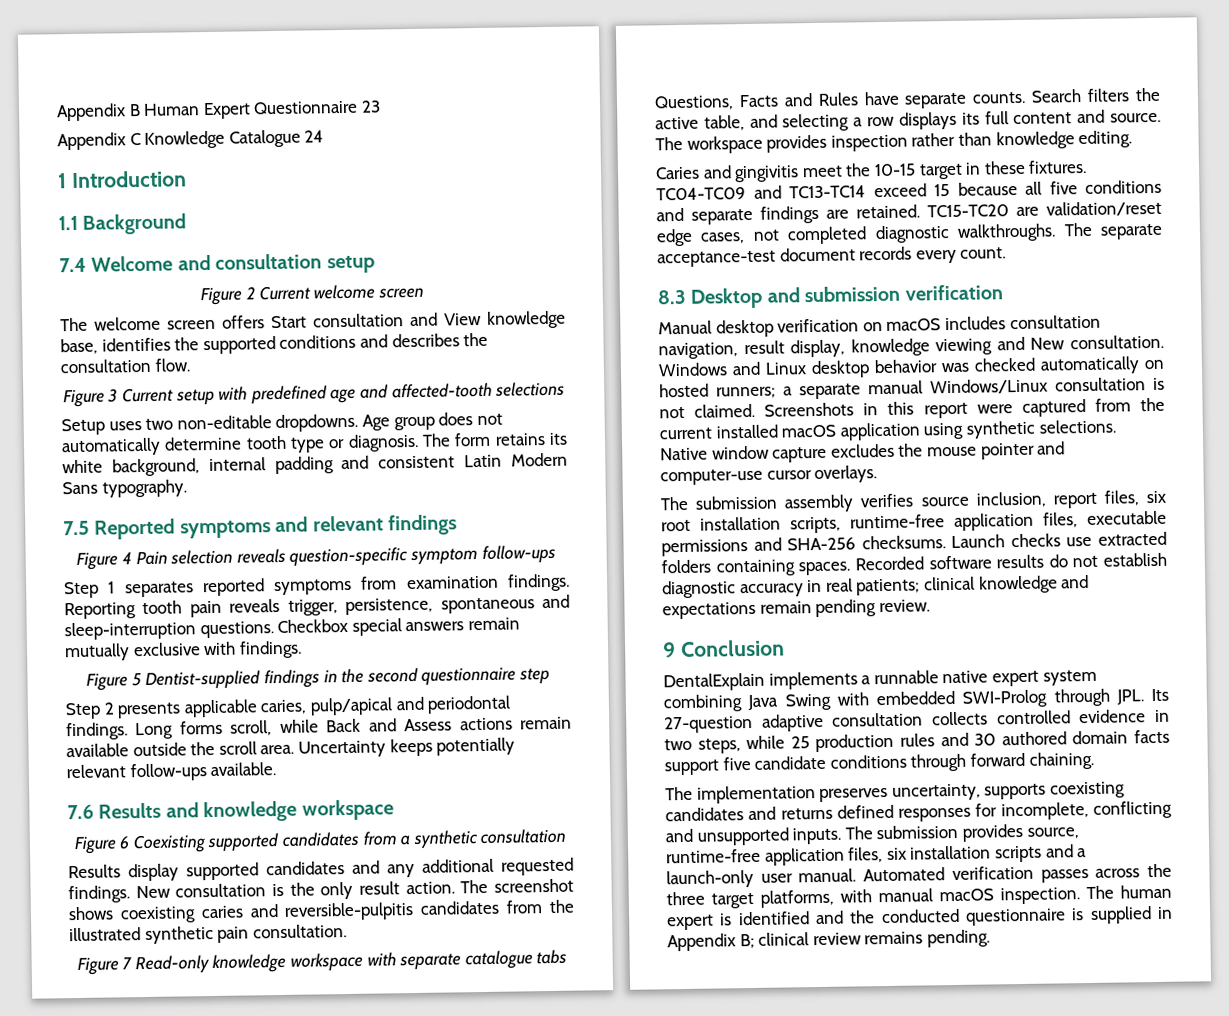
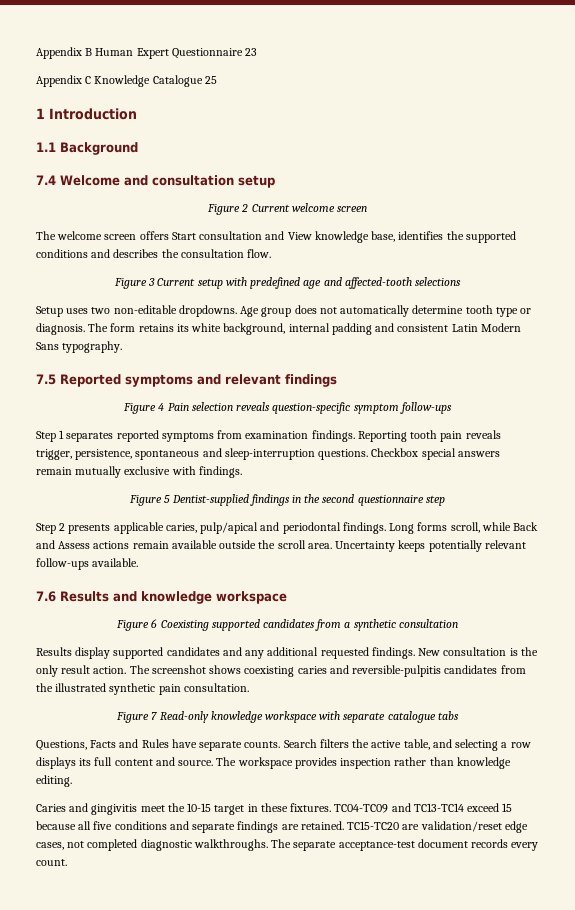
[304,130,325,143] 24 -> [204,76,217,84] 25
[657,284,1003,309] [658,314,1101,338] [658,334,1164,360] [658,356,1164,379] [659,377,1165,400] [659,397,1165,419] [659,419,1116,441] [660,441,1066,463] [660,465,878,486] [660,490,1166,513] [661,510,1167,534] [661,531,1167,557] [661,552,1167,577] [662,574,1090,599] [662,599,930,620] [662,639,785,658] [663,669,1097,692] [663,688,1169,713] [664,709,1170,734] [664,729,1170,754] [664,751,1094,776] [665,781,1125,804] [665,800,1172,822] [665,823,1079,846] [666,844,1088,866] [666,863,1172,889] [666,884,1172,909] [667,906,1173,931] [667,929,990,952] // 8.3 Desktop and submission verification // Manual desktop verification on macOS includes consultation navigation, result display, knowledge viewing and New consultation. Windows and Linux desktop behavior was checked automatically on hosted runners; a separate manual Windows/Linux consultation is not claimed. Screenshots in this report were captured from the current installed macOS application using synthetic selections. Native window capture excludes the mouse pointer and computer-use cursor overlays. // The submission assembly verifies source inclusion, report files, six root installation scripts, runtime-free application files, executable permissions and SHA-256 checksums. Launch checks use extracted folders containing spaces. Recorded software results do not establish diagnostic accuracy in real patients; clinical knowledge and expectations remain pending review. // 9 Conclusion // DentalExplain implements a runnable native expert system combining Java Swing with embedded SWI-Prolog through JPL. Its 27-question adaptive consultation collects controlled evidence in two steps, while 25 production rules and 30 authored domain facts support five candidate conditions through forward chaining. // The implementation preserves uncertainty, supports coexisting candidates and returns defined responses for incomplete, conflicting and unsupported inputs. The submission provides source, runtime-free application files, six installation scripts and a launch-only user manual. Automated verification passes across the three target platforms, with manual macOS inspection. The human expert is identified and the conducted questionnaire is supplied in Appendix B; clinical review remains pending. -> (67, 862) none

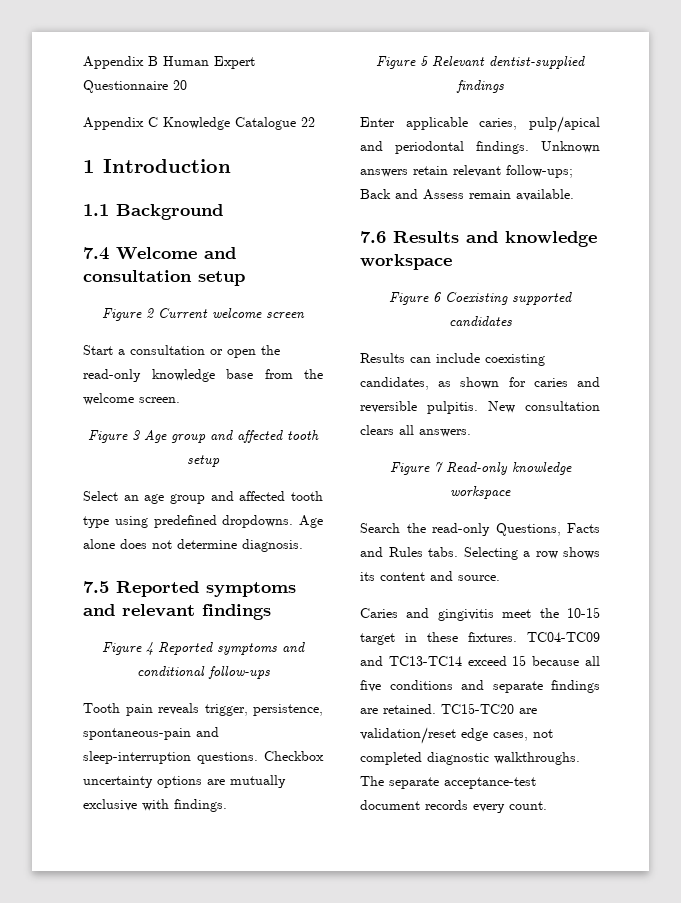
[245,48,258,56] 23 -> [173,80,187,90] 20
[204,76,217,84] 25 -> [301,117,315,127] 22
[36,231,516,243] [36,249,272,258] [113,277,462,289] [36,305,177,317] The welcome screen offers Start consultation and View knowledge base, identifies the supported conditions and describes the consultation flow. // Figure 3 Current setup with predefined age and affected-tooth selections // Setup uses two non-editable -> [83,345,280,358] [83,369,323,382] [83,393,180,405] [88,430,319,443] [187,455,220,467] [83,491,323,504] [83,515,217,528] Start a consultation or open the read-only knowledge base from the welcome screen. // Figure 3 Age group and affected tooth setup // Select an age group and affected tooth type using predefined
[261,307,292,317] group -> [83,539,115,549] alone
[340,305,532,317] [36,323,521,335] [36,341,123,353] automatically determine tooth type or diagnosis. The form retains its white background, internal padding and consistent Latin Modern Sans typography. -> [177,539,303,552] determine diagnosis.
[167,402,452,414] [36,430,438,442] Pain selection reveals question-specific symptom follow-ups // Step 1 separates reported symptoms from examination findings. Reporting tooth -> [158,642,305,655] [136,666,270,679] [83,703,120,713] Reported symptoms and conditional follow-ups // Tooth
[135,450,200,460] spontaneous -> [83,728,191,740] spontaneous-pain
[421,448,500,460] [36,467,72,475] special answers remain -> [83,776,225,788] uncertainty options are
[171,494,445,506] [36,523,111,534] Dentist-supplied findings in the second questionnaire step // Step 2 presents -> [432,56,585,69] [455,80,504,93] [360,117,395,127] Relevant dentist-supplied findings // Enter
[389,522,539,534] [36,540,526,552] [36,558,89,570] Long forms scroll, while Back and Assess actions remain available outside the scroll area. Uncertainty keeps potentially relevant follow-ups -> [541,141,600,153] [360,165,573,178] [360,189,511,200] Unknown answers retain relevant follow-ups; Back and Assess remain
[315,619,458,631] [36,647,538,659] [36,665,526,677] [36,683,249,695] from a synthetic consultation // Results display supported candidates and any additional requested findings. New consultation is the only result action. The screenshot shows coexisting caries and reversible-pulpitis candidates from the illustrated synthetic pain consultation. -> [360,353,545,366] [360,377,600,390] [360,401,600,414] [360,425,471,437] // Results can include coexisting candidates, as shown for caries and reversible pulpitis. New consultation clears all answers.
[319,711,459,723] [36,739,531,751] [36,757,511,769] [36,775,72,787] with separate catalogue tabs // Questions, Facts and Rules have separate counts. Search filters the active table, and selecting a row displays its full content and source. The workspace provides inspection rather than knowledge editing. -> [360,523,600,536] [360,547,600,560] [360,571,500,581] // Search the read-only Questions, Facts and Rules tabs. Selecting a row shows its content and source.

